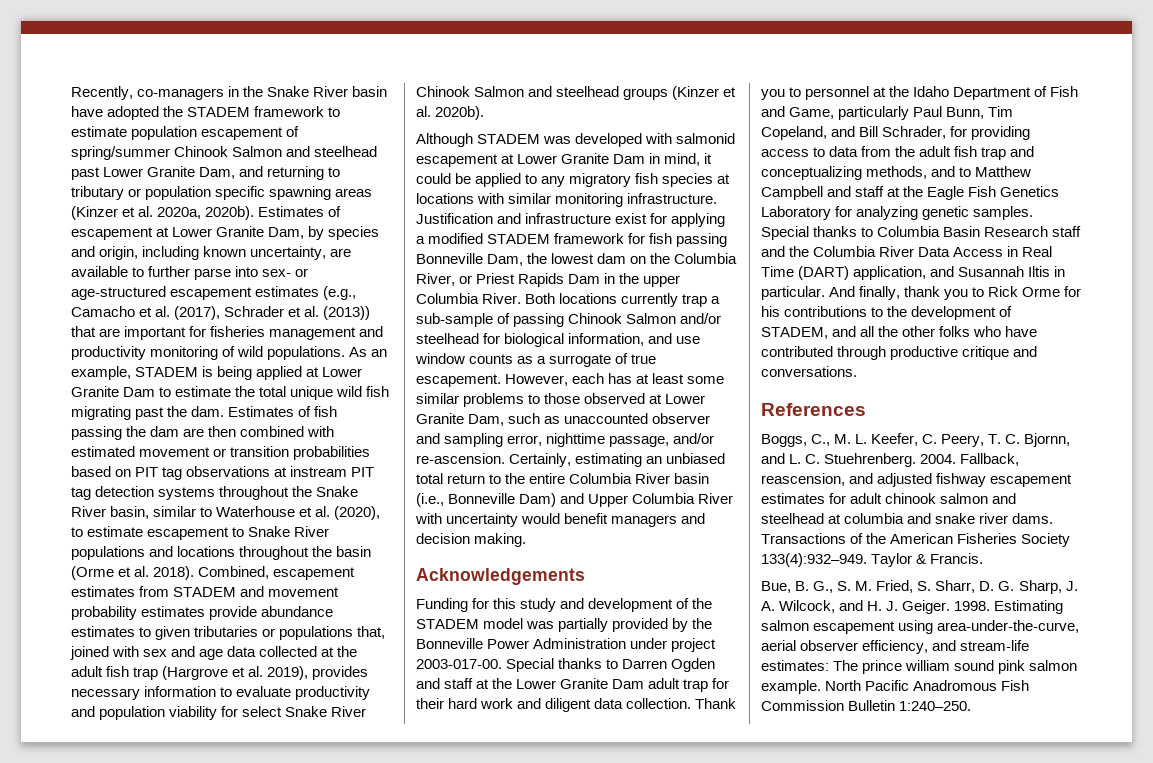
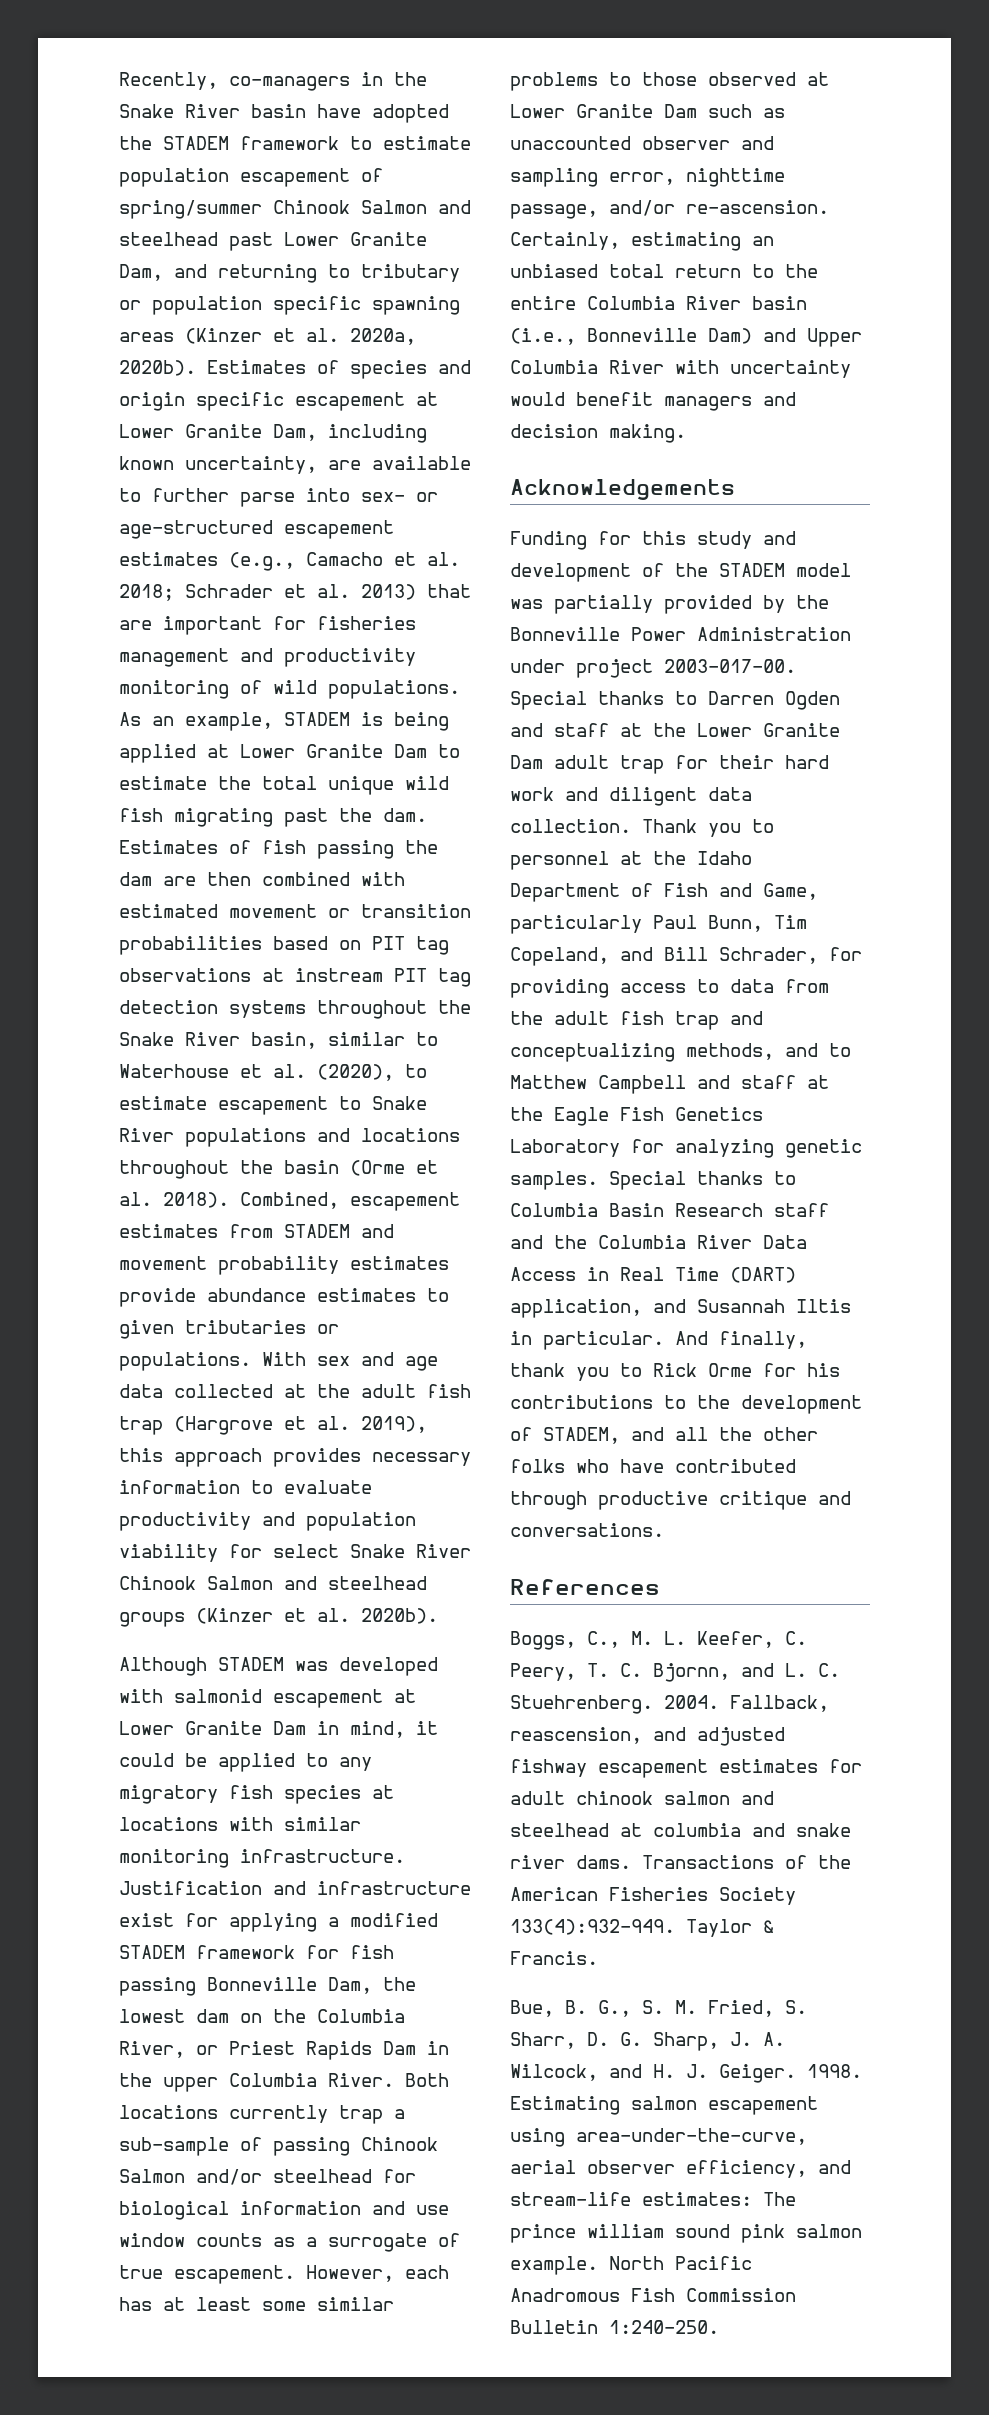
(342, 211) none -> [350,360,471,379] [119,392,284,411] species and origin specific
[308,226,380,240] [71,246,139,260] by species and origin, -> (317, 432) none
[174,306,221,320] (2017), -> [119,584,174,601] 2018;
[323,306,371,320] (2013)) -> [361,584,416,600] 2013)
[279,626,386,640] [70,646,140,660] populations that, joined with -> [119,1352,306,1371] populations. With
(309, 673) none -> [119,1448,262,1467] this approach
[568,333,645,346] information, -> [240,2201,361,2215] information
[468,414,505,426] Dam, -> [664,104,697,118] Dam

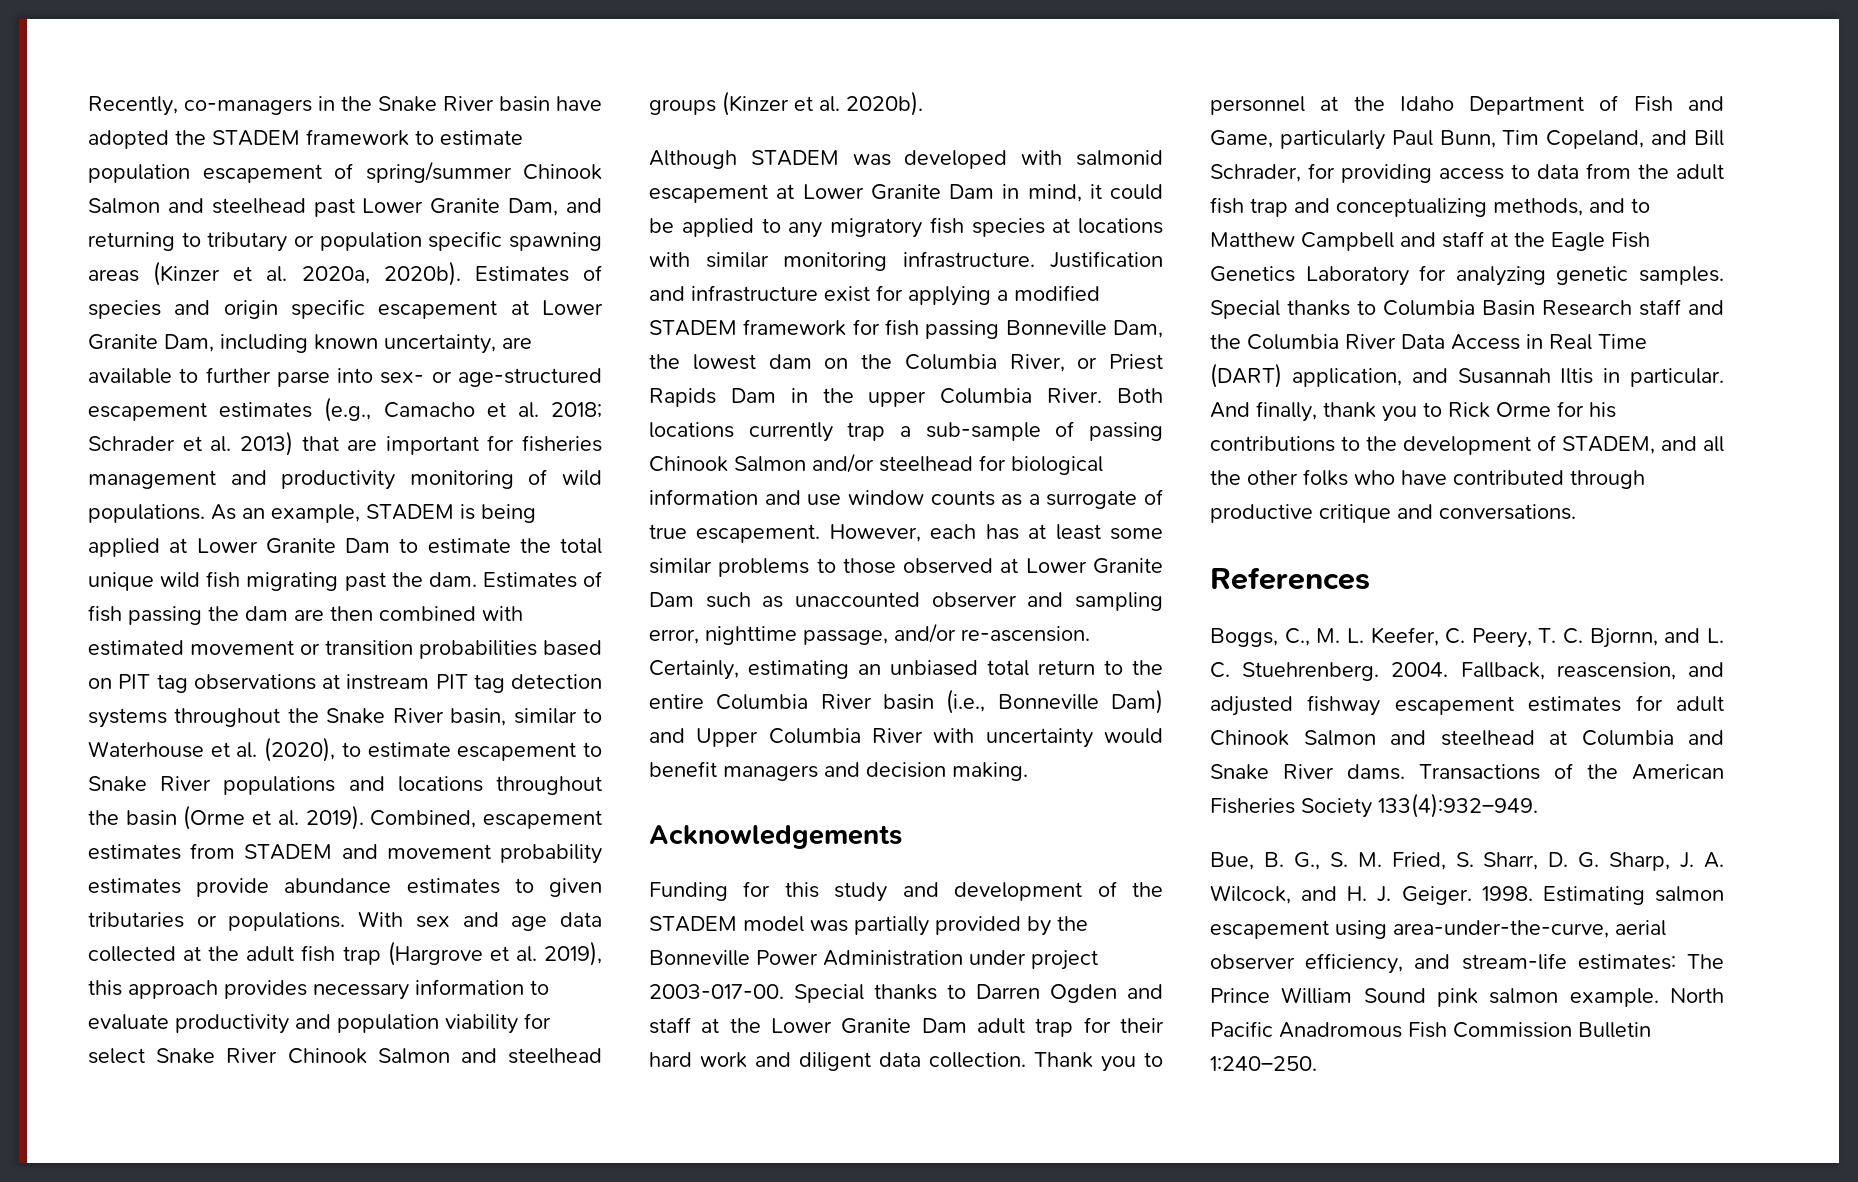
[163,1192,229,1208] 2018). -> [305,805,364,830] 2019).
[576,1791,730,1805] chinook salmon -> [1210,730,1376,746] Chinook Salmon
[653,1823,851,1837] [510,1855,565,1869] columbia and snake river -> [1581,730,1724,746] [1210,764,1334,780] Columbia and Snake River
[686,1919,774,1937] [510,1951,598,1965] Taylor & Francis. -> (1538, 805) none
[510,2224,730,2243] prince william sound -> [1210,987,1426,1004] Prince William Sound

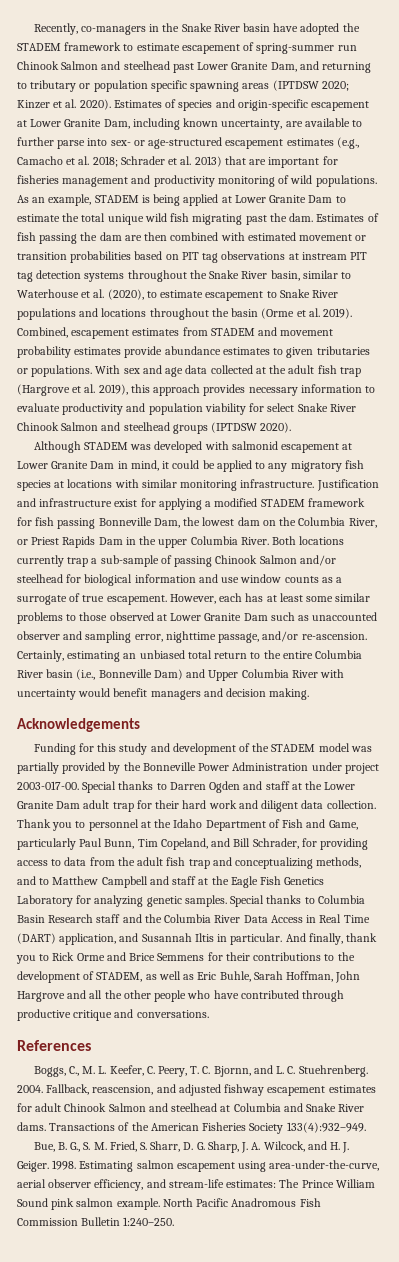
[88,164,190,183] population -> (180, 47) none
[365,161,512,183] spring/summer -> [256,43,357,54] spring-summer run
[153,261,461,286] (Kinzer et al. 2020a, 2020b). -> [272,80,349,91] [17,99,111,110] (IPTDSW 2020; Kinzer et al. 2020).
[223,299,365,319] origin specific -> [237,99,308,111] origin-specific
[722,91,923,116] (Kinzer et al. 2020b). -> [211,422,292,433] (IPTDSW 2020).
[1557,401,1616,418] for his -> [106,952,250,961] and Brice Semmens for their
(1655, 445) none -> [145,971,361,983] [17,991,65,1002] as well as Eric Buhle, Sarah Hoffman, John Hargrove
[1303,469,1348,486] folks -> [154,990,187,1002] people

